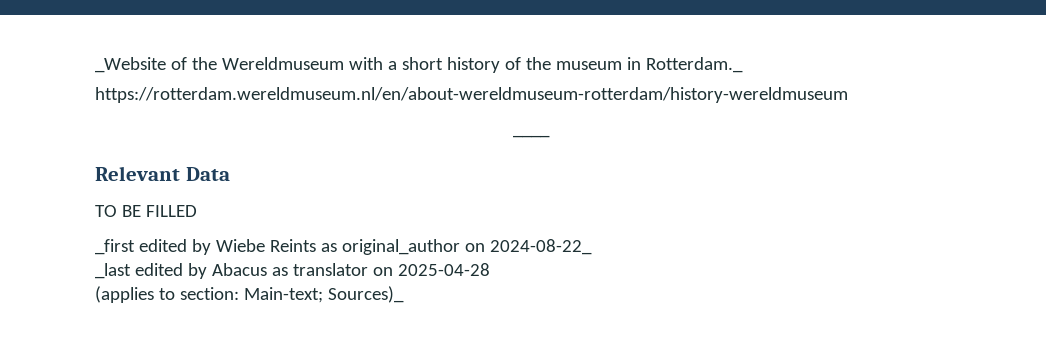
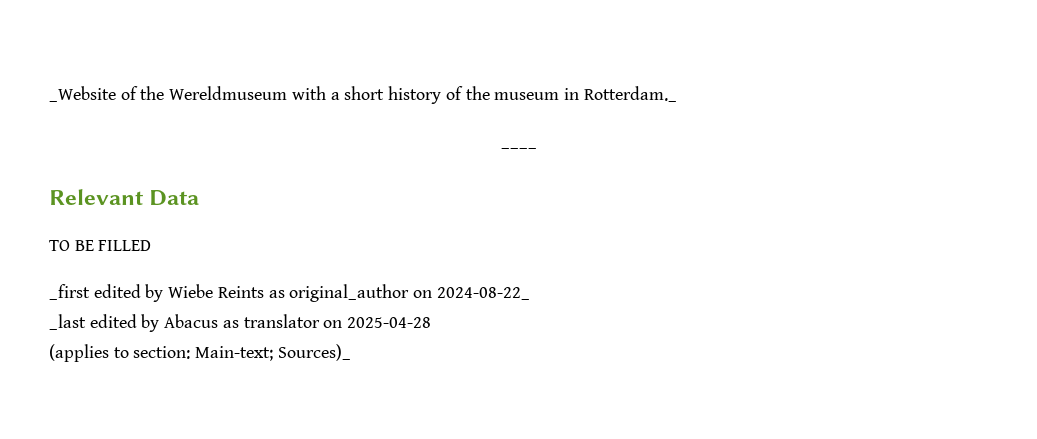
[95,87,848,103] // https://rotterdam.wereldmuseum.nl/en/about-wereldmuseum-rotterdam/history-wereldmuseum -> (677, 94) none

